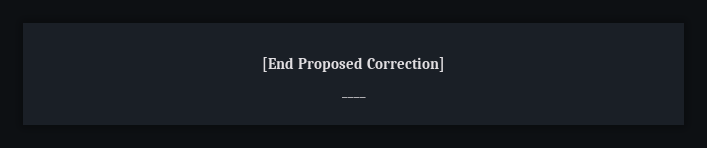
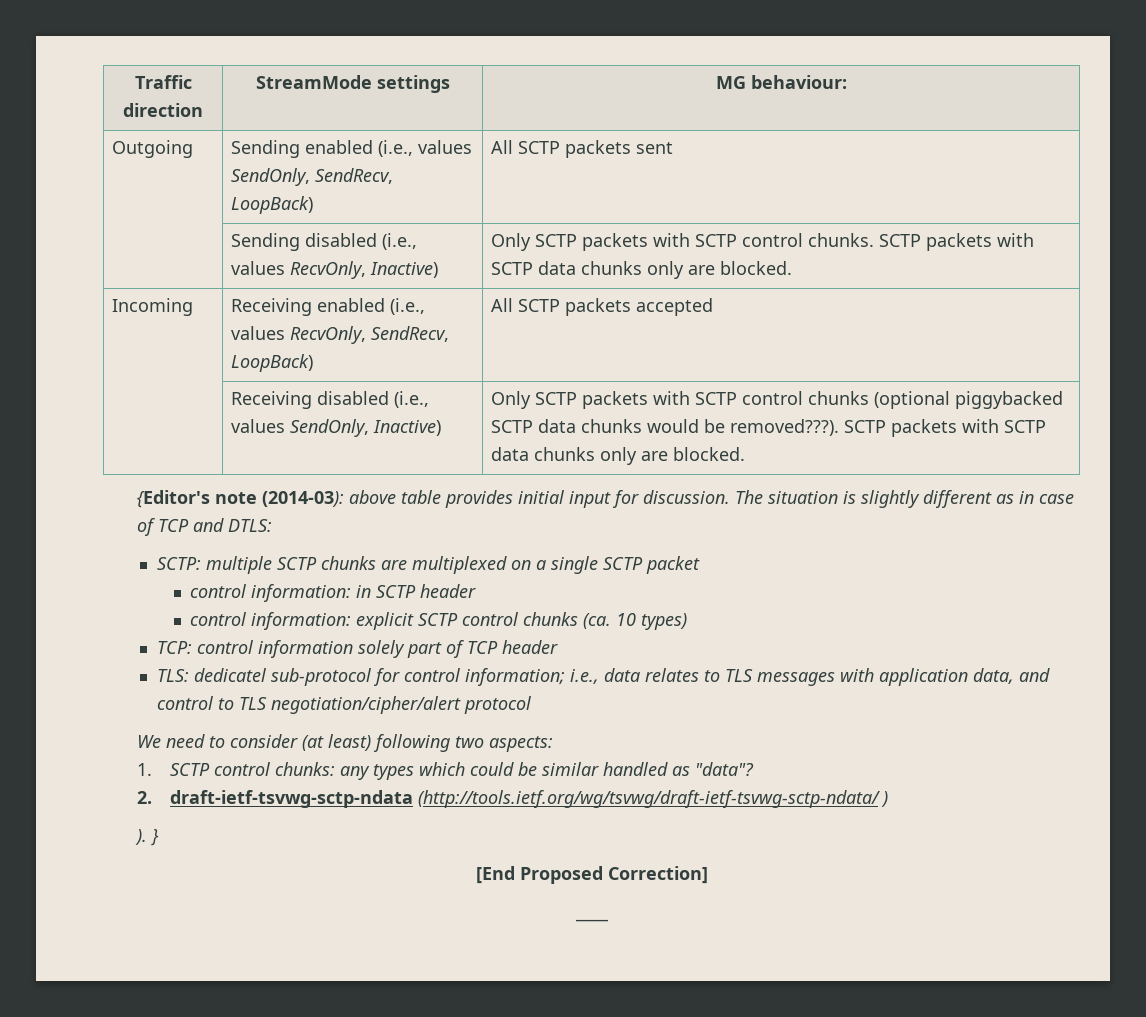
(262, 64) none -> [134,75,192,89] [123,103,203,117] [255,75,450,93] [715,75,847,89] [112,140,194,158] [231,140,473,158] [231,168,394,186] [231,196,314,214] [491,140,674,158] [231,233,418,251] [231,261,439,279] [491,233,1035,251] [491,261,793,279] [112,298,194,316] [231,298,426,316] [231,326,450,344] [231,354,314,372] [491,298,714,316] [231,391,430,409] [231,419,442,437] [491,391,1064,409] [491,419,1047,437] [491,447,746,465] [136,490,1074,508] [136,518,272,536] [156,556,700,574] [190,584,477,602] [190,612,688,630] [156,640,558,658] [156,668,1050,686] [156,696,531,714] [136,734,553,752] [136,762,755,780] [136,790,889,808] [134,829,159,846] Traffic direction | StreamMode settings | MG behaviour: // Outgoing | Sending enabled (i.e., values SendOnly, SendRecv, LoopBack) | All SCTP packets sent // | Sending disabled (i.e., values RecvOnly, Inactive) | Only SCTP packets with SCTP control chunks. SCTP packets with SCTP data chunks only are blocked. // Incoming | Receiving enabled (i.e., values RecvOnly, SendRecv, LoopBack) | All SCTP packets accepted // | Receiving disabled (i.e., values SendOnly, Inactive) | Only SCTP packets with SCTP control chunks (optional piggybacked SCTP data chunks would be removed???). SCTP packets with SCTP data chunks only are blocked. // {Editor's note (2014-03): above table provides initial input for discussion. The situation is slightly different as in case of TCP and DTLS: // SCTP: multiple SCTP chunks are multiplexed on a single SCTP packet // control information: in SCTP header // control information: explicit SCTP control chunks (ca. 10 types) // TCP: control information solely part of TCP header // TLS: dedicatel sub-protocol for control information; i.e., data relates to TLS messages with application data, and control to TLS negotiation/cipher/alert protocol // We need to consider (at least) following two aspects: // 1. SCTP control chunks: any types which could be similar handled as "data"? // 2. draft-ietf-tsvwg-sctp-ndata (http://tools.ietf.org/wg/tsvwg/draft-ietf-tsvwg-sctp-ndata/ ) // ). } //

